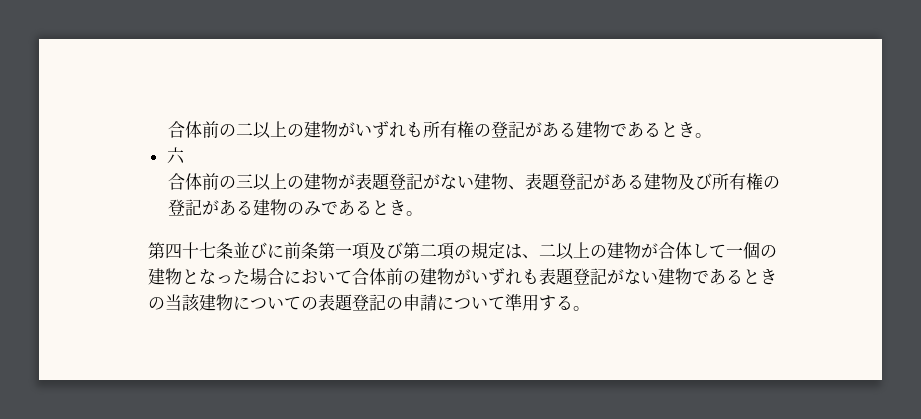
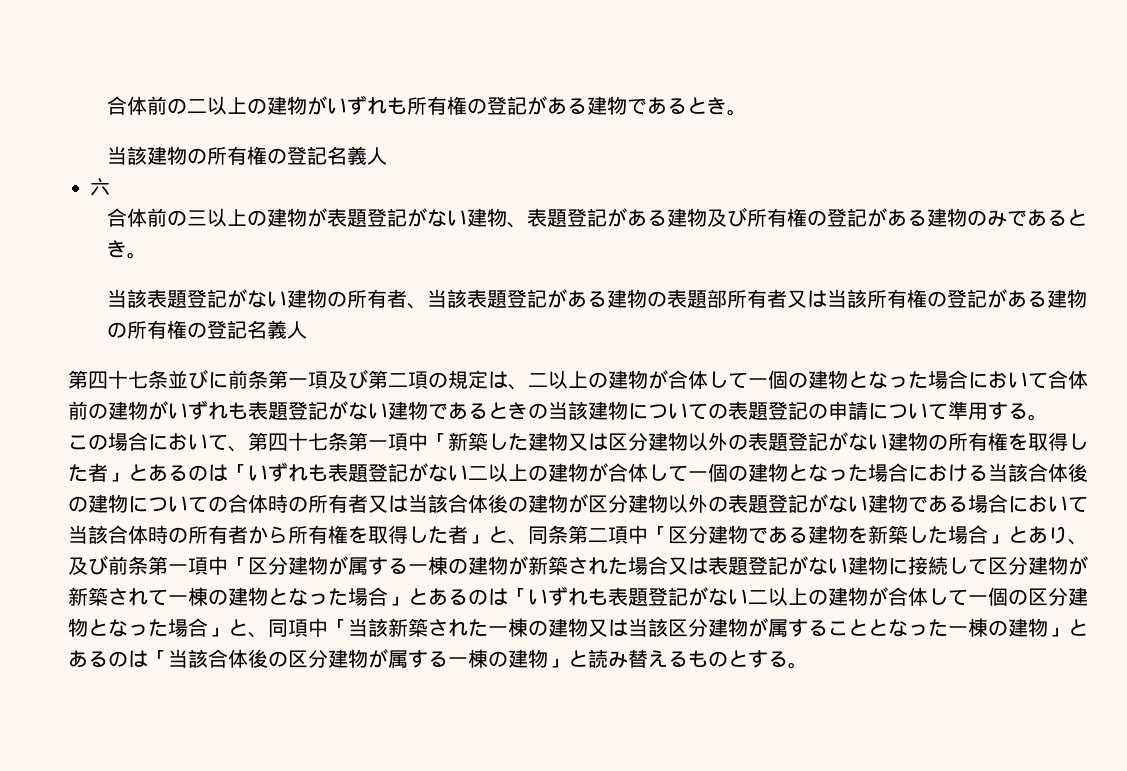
(712, 135) none -> [107,146,388,165] // 当該建物の所有権の登記名義人
(423, 213) none -> [107,289,1088,309] [107,320,308,339] // 当該表題登記がない建物の所有者、当該表題登記がある建物の表題部所有者又は当該所有権の登記がある建物の所有権の登記名義人
(590, 308) none -> [68,432,1089,452] [68,462,1089,482] [68,494,1089,513] [68,525,1089,545] [68,555,1089,575] [68,586,1089,606] [68,618,1089,638] [68,649,809,669] // この場合において、第四十七条第一項中「新築した建物又は区分建物以外の表題登記がない建物の所有権を取得した者」とあるのは「いずれも表題登記がない二以上の建物が合体して一個の建物となった場合における当該合体後の建物についての合体時の所有者又は当該合体後の建物が区分建物以外の表題登記がない建物である場合において当該合体時の所有者から所有権を取得した者」と、同条第二項中「区分建物である建物を新築した場合」とあり、及び前条第一項中「区分建物が属する一棟の建物が新築された場合又は表題登記がない建物に接続して区分建物が新築されて一棟の建物となった場合」とあるのは「いずれも表題登記がない二以上の建物が合体して一個の区分建物となった場合」と、同項中「当該新築された一棟の建物又は当該区分建物が属することとなった一棟の建物」とあるのは「当該合体後の区分建物が属する一棟の建物」と読み替えるものとする。

